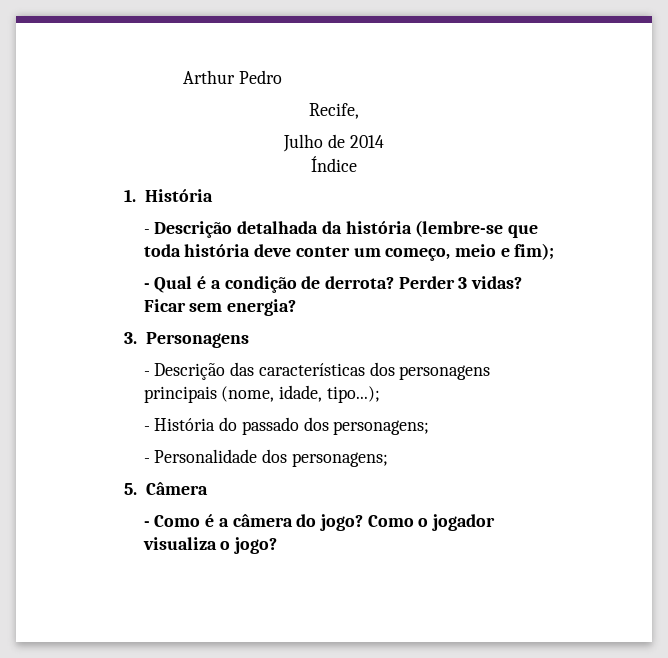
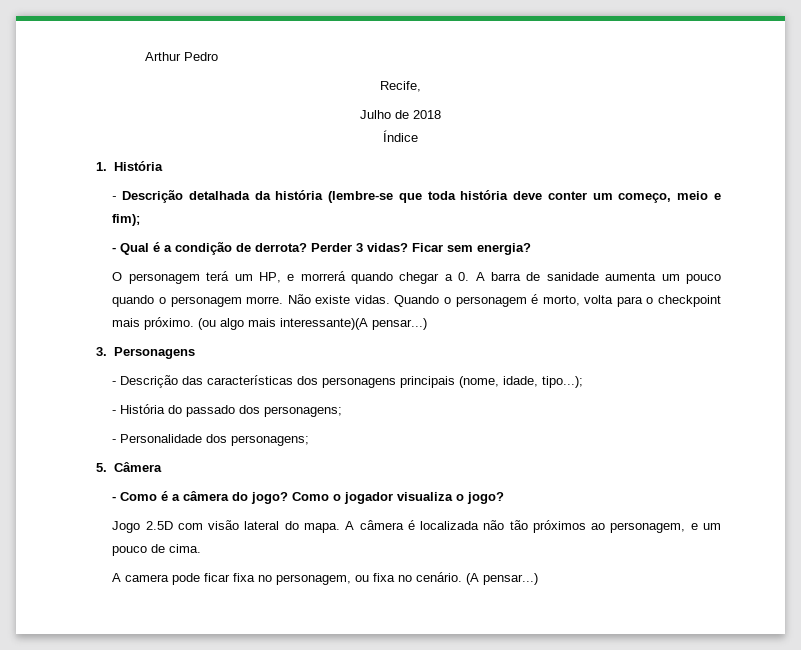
[349,135,384,148] 2014 -> [413,110,441,119] 2018
(297, 307) none -> [112,271,722,284] [112,294,722,307] [112,317,428,330] // O personagem terá um HP, e morrerá quando chegar a 0. A barra de sanidade aumenta um pouco quando o personagem morre. Não existe vidas. Quando o personagem é morto, volta para o checkpoint mais próximo. (ou algo mais interessante)(A pensar...)
(278, 545) none -> [112,520,721,533] [112,544,202,556] [112,572,539,585] // Jogo 2.5D com visão lateral do mapa. A câmera é localizada não tão próximos ao personagem, e um pouco de cima. // A camera pode ficar fixa no personagem, ou fixa no cenário. (A pensar...)

